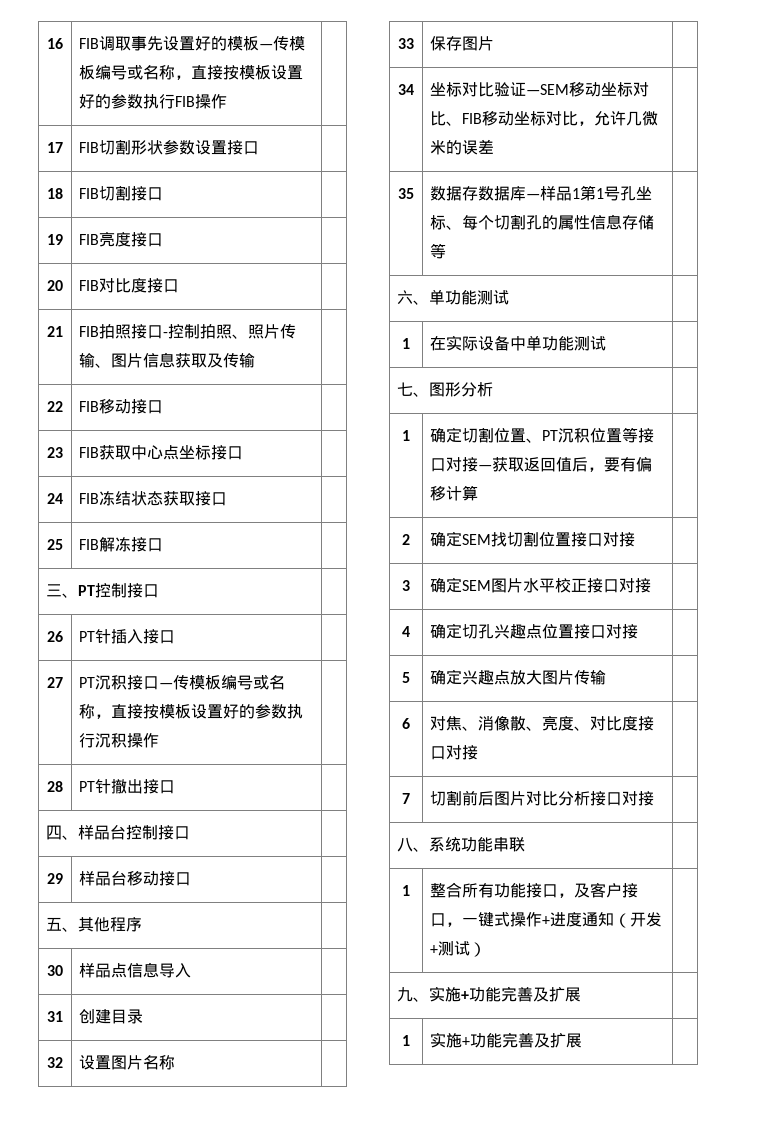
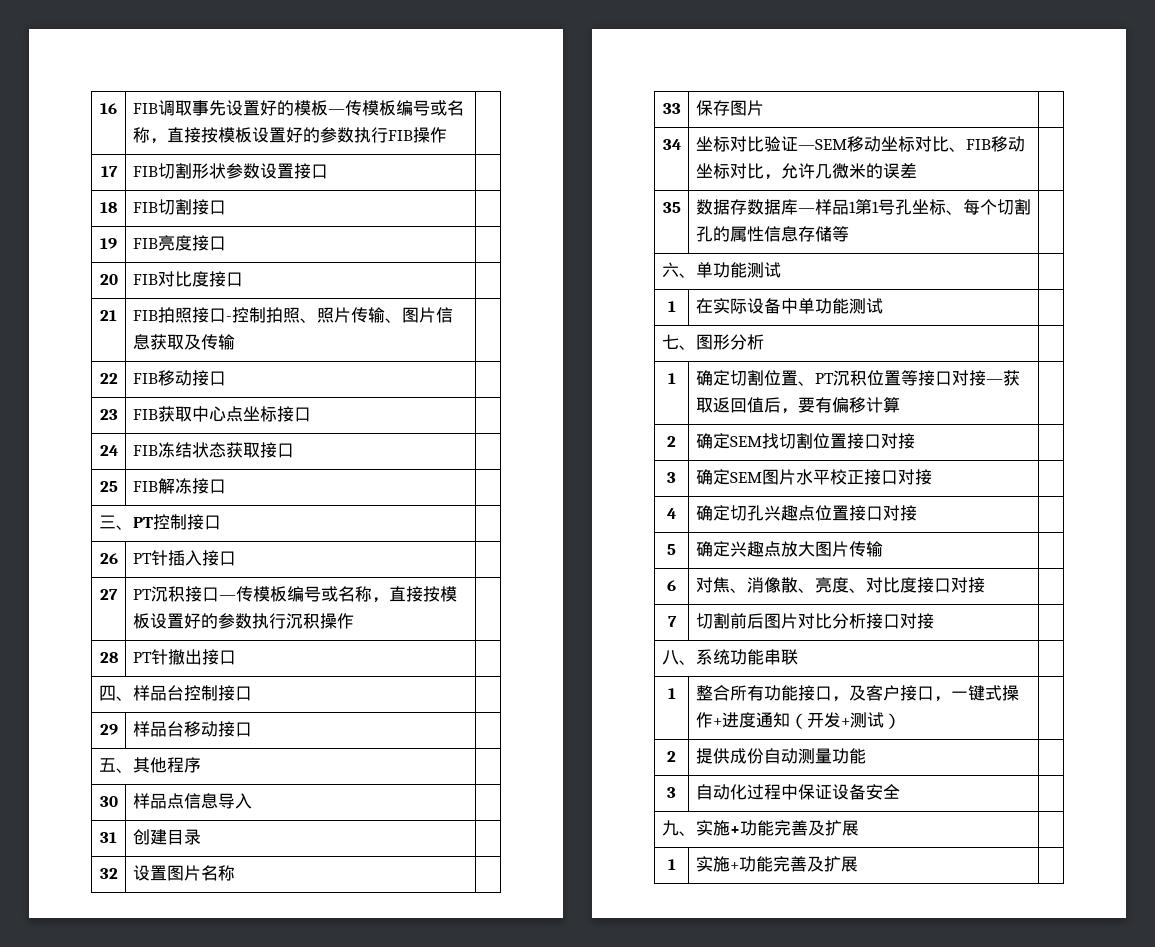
(487, 949) none -> [667,751,676,762] [695,748,866,764] [667,787,676,798] [695,784,900,800] // 2 | 提供成份自动测量功能 | // 3 | 自动化过程中保证设备安全 |

